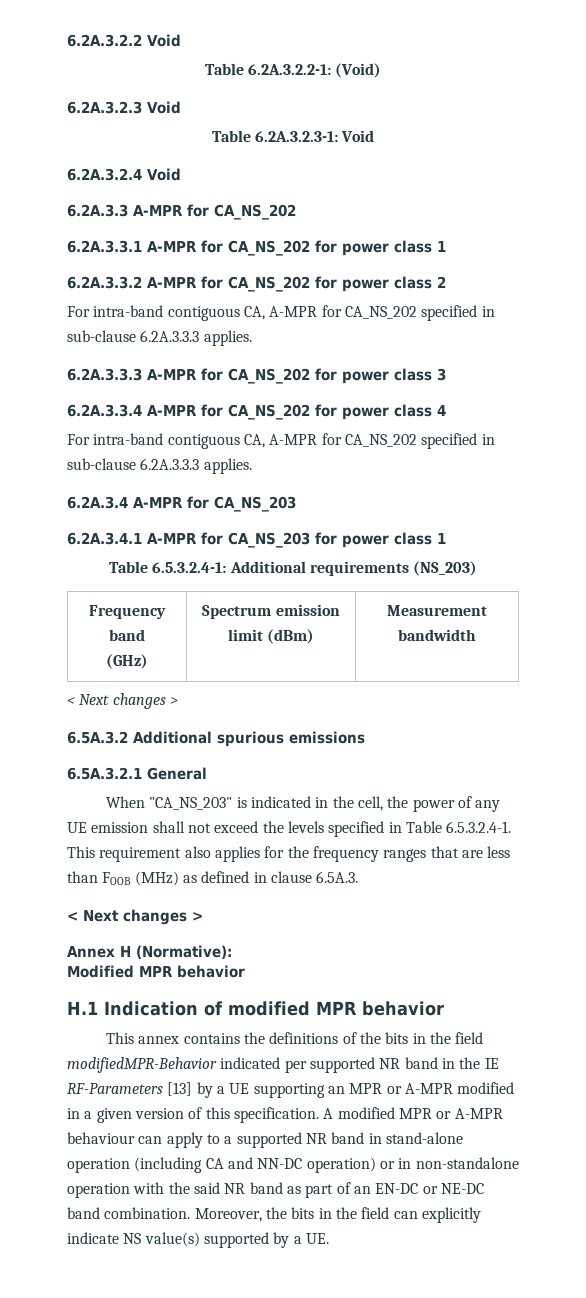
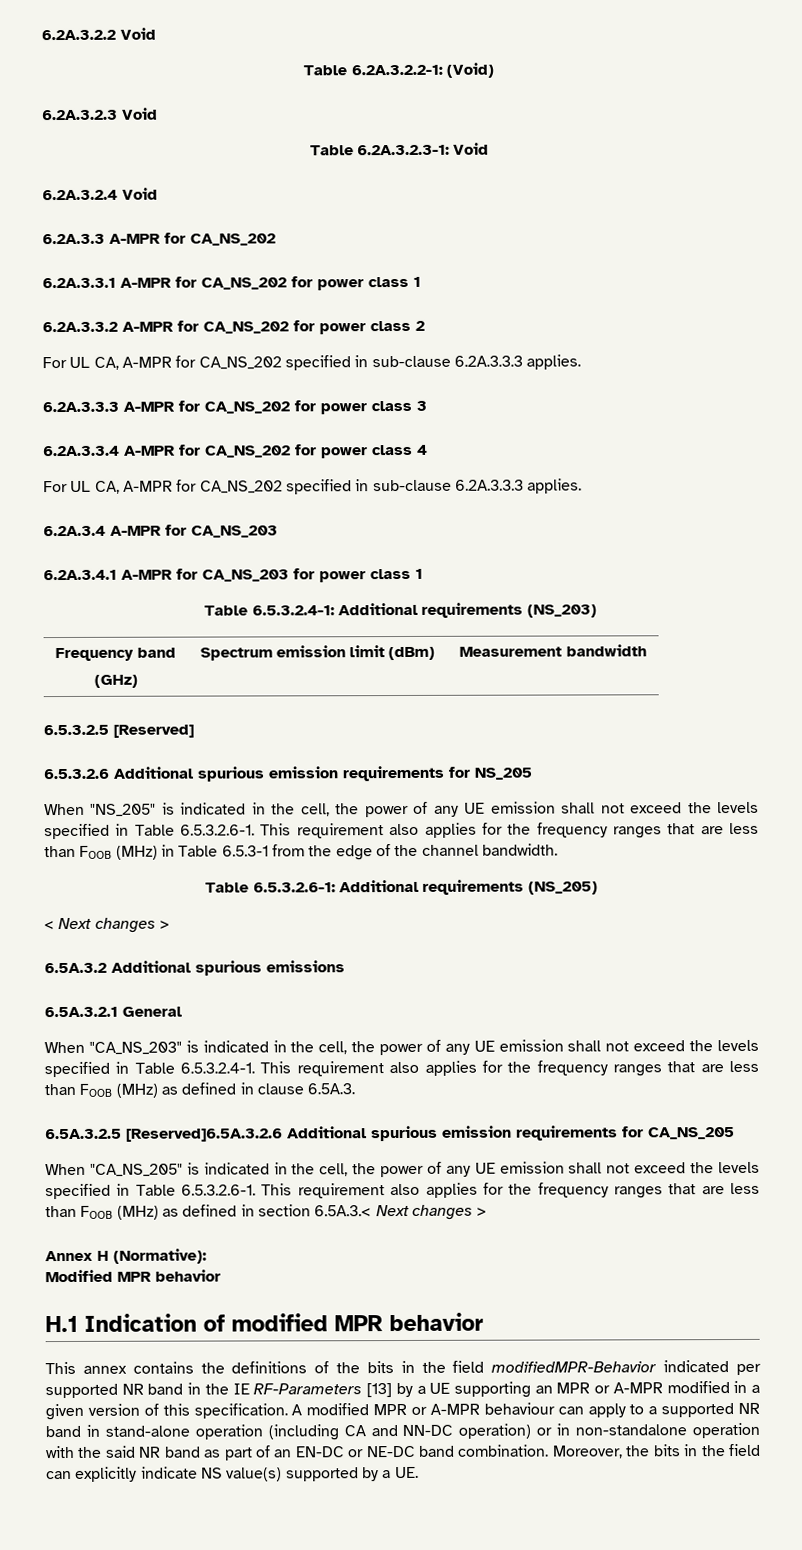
[93,305,240,321] intra-band contiguous -> [69,356,91,368] UL
[93,433,240,449] intra-band contiguous -> [70,480,92,492] UL
(476, 635) none -> [43,724,194,738] [43,765,533,782] [44,801,760,818] [44,822,759,840] [44,843,558,861] [205,879,598,895] // 6.5.3.2.5 [Reserved] // 6.5.3.2.6 Additional spurious emission requirements for NS_205 // When "NS_205" is indicated in the cell, the power of any UE emission shall not exceed the levels specified in Table 6.5.3.2.6-1. This requirement also applies for the frequency ranges that are less than FOOB (MHz) in Table 6.5.3-1 from the edge of the channel bandwidth. // Table 6.5.3.2.6-1: Additional requirements (NS_205)
[67,912,78,921] < -> [45,1125,735,1142] [45,1161,760,1178] [45,1182,760,1200] [45,1204,373,1220] 6.5A.3.2.5 [Reserved]6.5A.3.2.6 Additional spurious emission requirements for CA_NS_205 // When "CA_NS_205" is indicated in the cell, the power of any UE emission shall not exceed the levels specified in Table 6.5.3.2.6-1. This requirement also applies for the frequency ranges that are less than FOOB (MHz) as defined in section 6.5A.3.<

